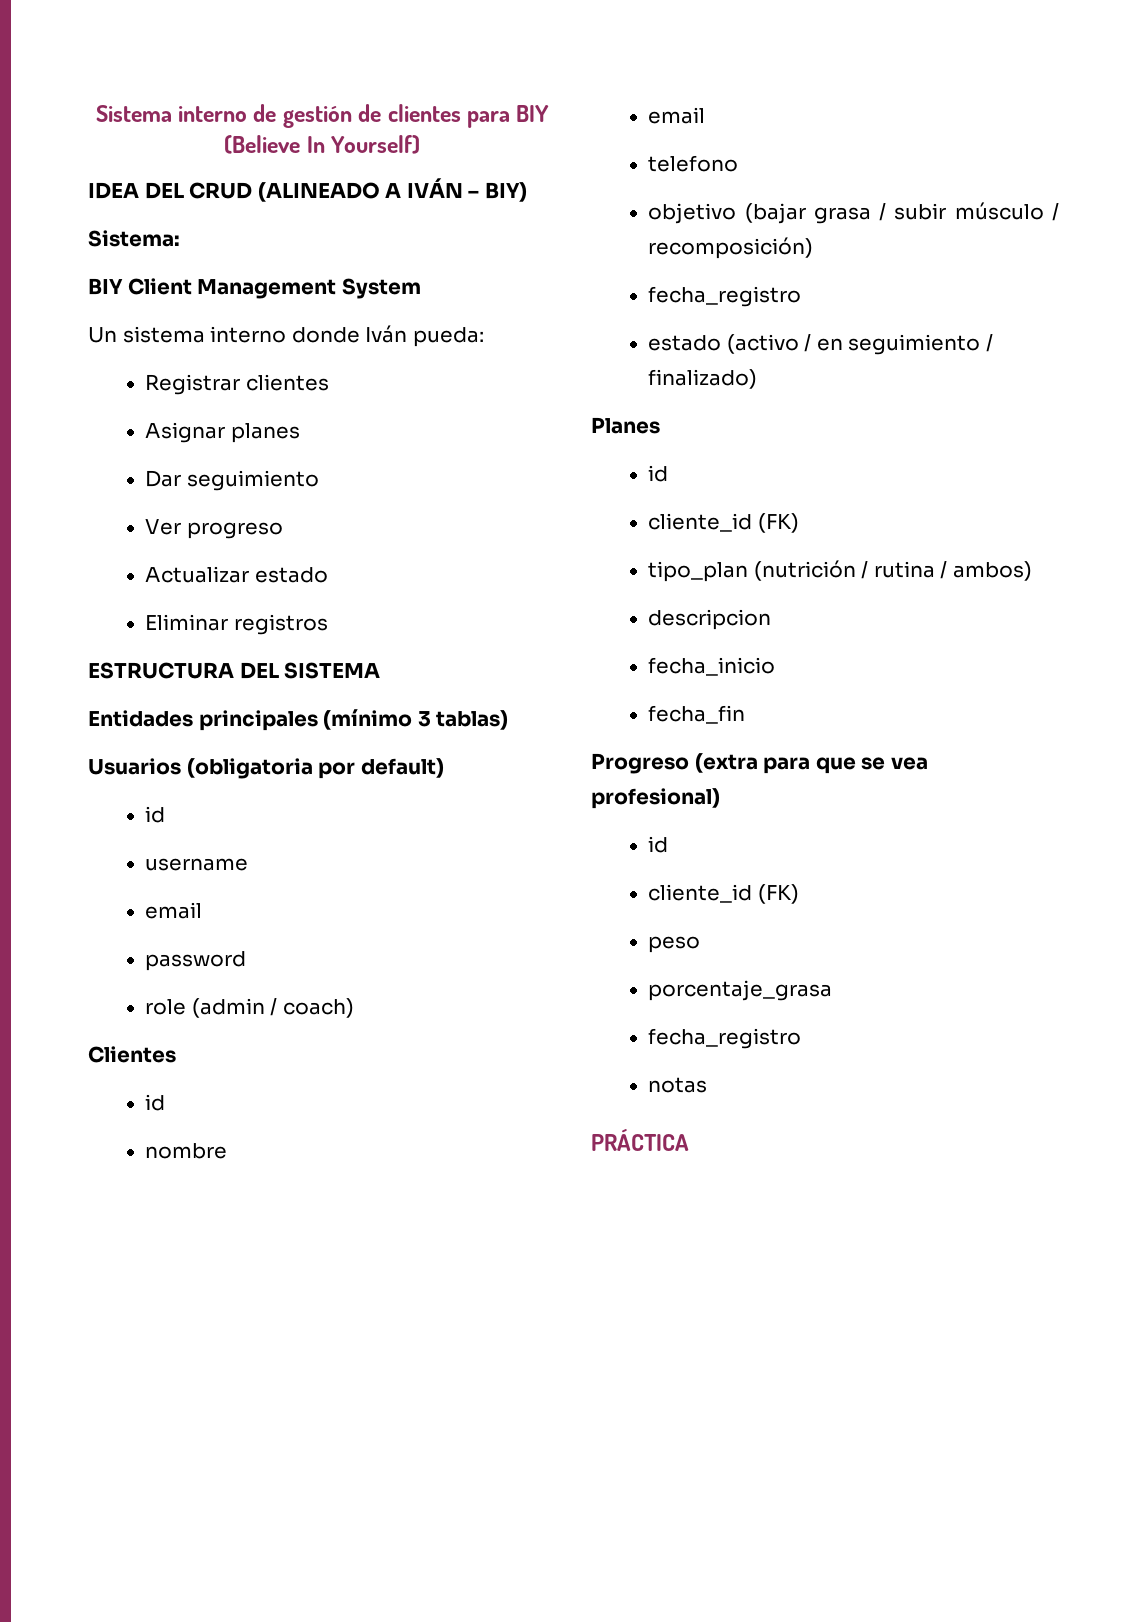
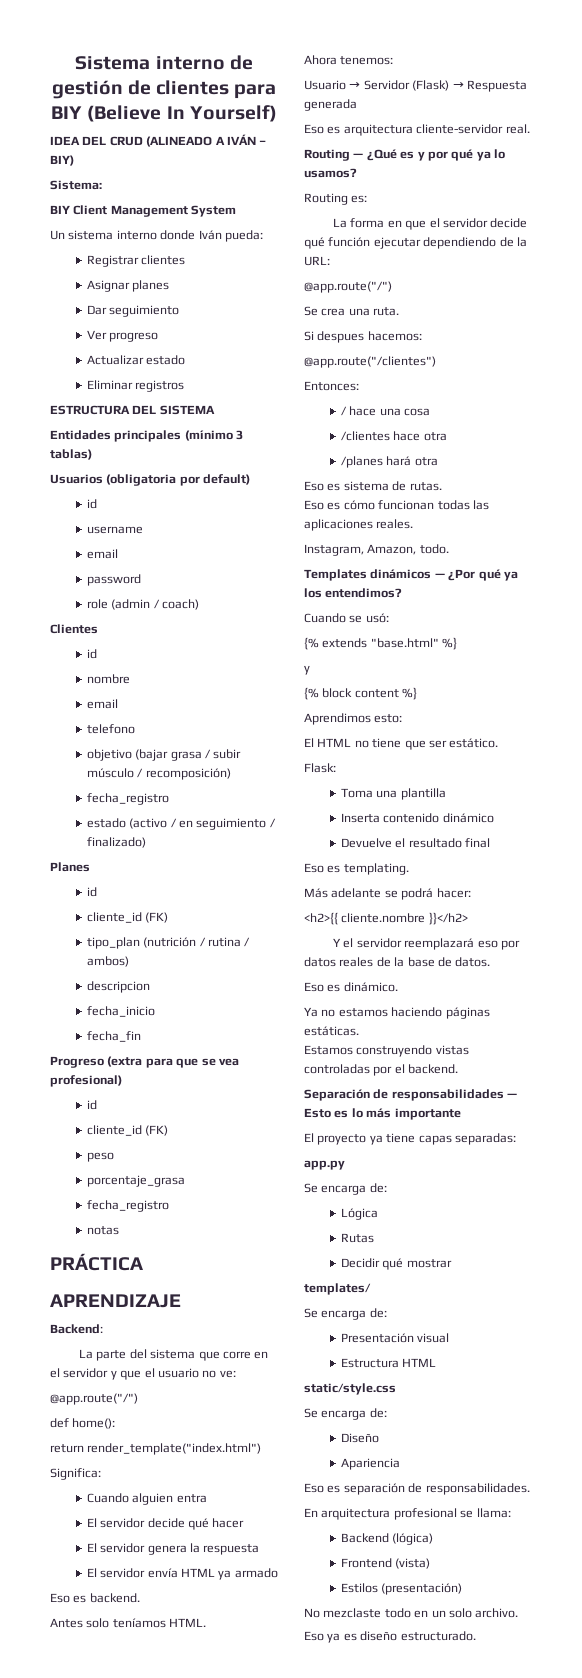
(689, 1140) none -> [50,1294,181,1308] [50,1324,103,1334] [79,1349,269,1361] [50,1368,236,1380] [50,1393,138,1405] [50,1418,116,1429] [50,1443,262,1455] [50,1468,101,1480] [86,1493,207,1505] [86,1518,245,1530] [86,1543,260,1555] [86,1568,278,1580] [50,1593,140,1603] [50,1618,207,1628] [304,55,394,65] [304,80,527,92] [304,99,357,111] [304,124,530,136] [304,149,505,161] [304,168,357,178] [304,193,368,205] [333,218,528,230] [304,237,527,249] [304,256,330,266] [304,281,392,293] [304,306,400,316] [304,331,422,343] [304,356,436,368] [304,381,359,391] [340,406,431,416] [340,431,447,441] [340,456,438,468] [304,481,442,491] [304,500,489,510] [304,519,414,531] [304,544,449,556] [304,569,518,581] [304,588,403,598] [304,613,389,623] [304,637,458,650] [304,665,310,675] [304,687,418,700] [304,713,403,725] [304,738,499,750] [304,763,336,773] [340,788,446,800] [340,813,494,823] [340,838,491,848] [304,863,409,875] [304,888,471,900] [304,912,468,925] [333,938,520,950] [304,957,491,967] [304,982,398,992] [304,1007,490,1019] [304,1026,359,1036] [304,1045,469,1057] [304,1064,459,1076] [304,1089,518,1101] [304,1108,461,1120] [304,1133,516,1145] [304,1160,345,1170] [304,1183,387,1195] [340,1208,378,1220] [340,1233,374,1243] [340,1258,452,1270] [304,1283,371,1295] [304,1308,387,1320] [340,1333,450,1343] [340,1358,437,1368] [304,1383,396,1395] [304,1408,387,1420] [340,1433,379,1443] [340,1458,400,1470] [304,1483,530,1495] [304,1508,511,1520] [340,1533,434,1545] [340,1558,431,1569] [340,1583,463,1595] [304,1608,519,1618] [304,1631,476,1643] // APRENDIZAJE // Backend: // La parte del sistema que corre en el servidor y que el usuario no ve: // @app.route("/") // def home(): // return render_template("index.html") // Significa: // Cuando alguien entra // El servidor decide qué hacer // El servidor genera la respuesta // El servidor envía HTML ya armado // Eso es backend. // Antes solo teníamos HTML. // Ahora tenemos: // Usuario → Servidor (Flask) → Respuesta generada // Eso es arquitectura cliente-servidor real. // Routing — ¿Qué es y por qué ya lo usamos? // Routing es: // La forma en que el servidor decide qué función ejecutar dependiendo de la URL: // @app.route("/") // Se crea una ruta. // Si despues hacemos: // @app.route("/clientes") // Entonces: // / hace una cosa // /clientes hace otra // /planes hará otra // Eso es sistema de rutas. // Eso es cómo funcionan todas las aplicaciones reales. // Instagram, Amazon, todo. // Templates dinámicos — ¿Por qué ya los entendimos? // Cuando se usó: // {% extends "base.html" %} // y // {% block content %} // Aprendimos esto: // El HTML no tiene que ser estático. // Flask: // Toma una plantilla // Inserta contenido dinámico // Devuelve el resultado final // Eso es templating. // Más adelante se podrá hacer: // <h2>{{ cliente.nombre }}</h2> // Y el servidor reemplazará eso por datos reales de la base de datos. // Eso es dinámico. // Ya no estamos haciendo páginas estáticas. // Estamos construyendo vistas controladas por el backend. // Separación de responsabilidades — Esto es lo más importante // El proyecto ya tiene capas separadas: // app.py // Se encarga de: // Lógica // Rutas // Decidir qué mostrar // templates/ // Se encarga de: // Presentación visual // Estructura HTML // static/style.css // Se encarga de: // Diseño // Apariencia // Eso es separación de responsabilidades. // En arquitectura profesional se llama: // Backend (lógica) // Frontend (vista) // Estilos (presentación) // No mezclaste todo en un solo archivo. // Eso ya es diseño estructurado.

